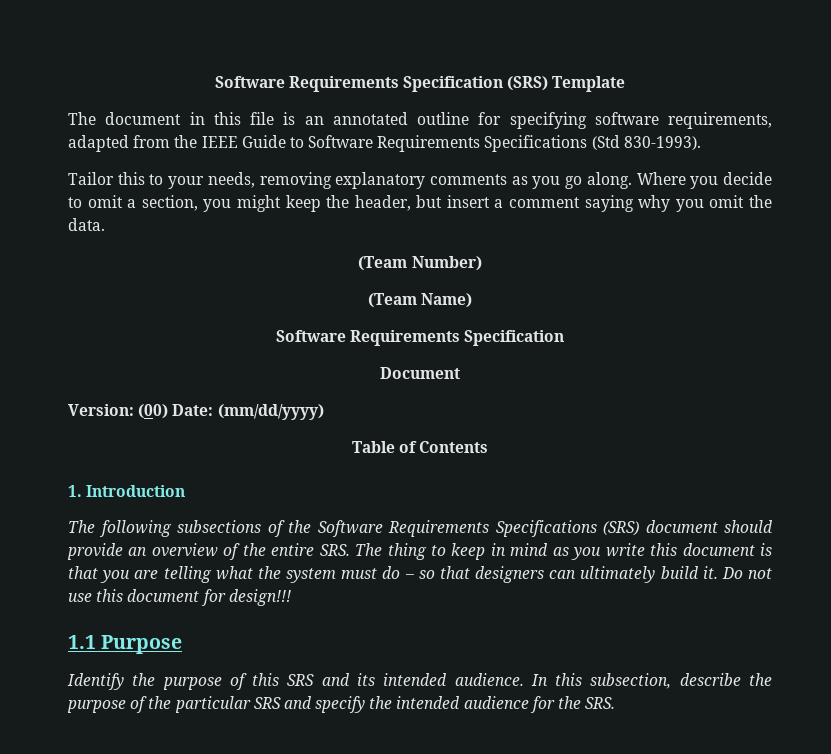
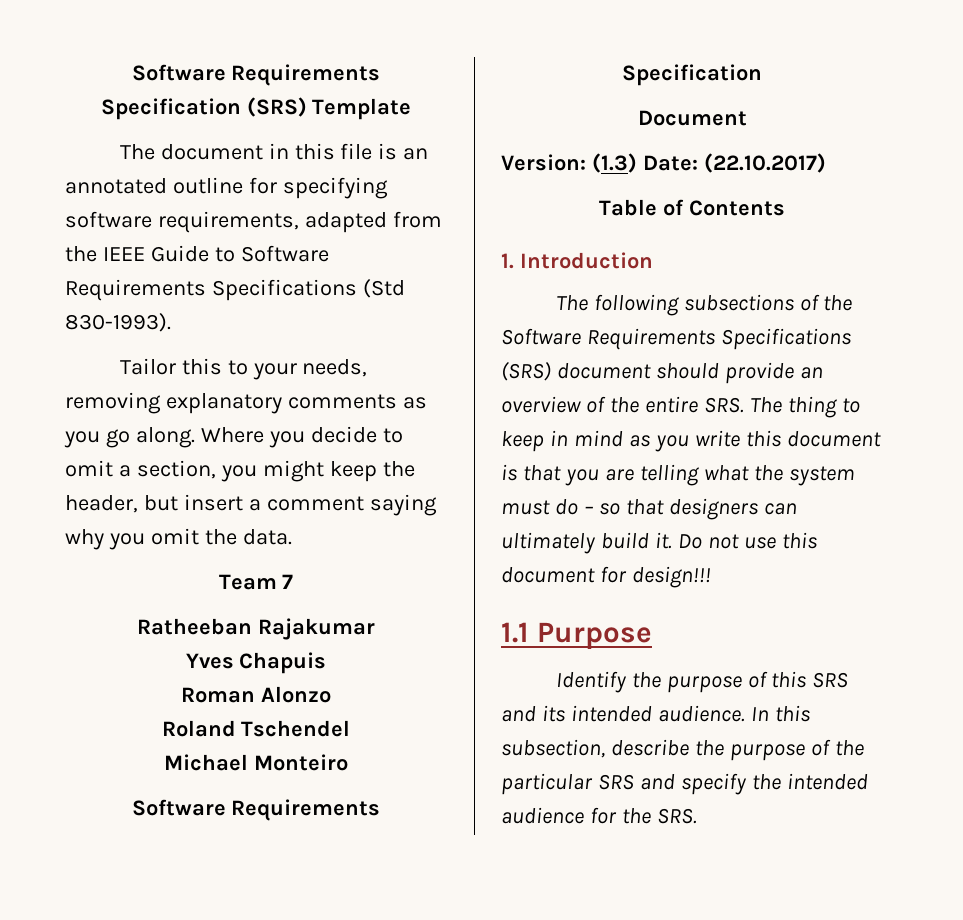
[358,256,482,271] [367,293,473,308] (Team Number) // (Team Name) -> [218,574,294,590] [137,618,375,640] [185,652,327,674] [181,686,331,703] [161,720,351,737] [164,754,348,771] Team 7 // Ratheeban Rajakumar // Yves Chapuis // Roman Alonzo // Roland Tschendel // Michael Monteiro
[138,404,324,420] (00) Date: (mm/dd/yyyy) -> [591,153,826,173] (1.3) Date: (22.10.2017)

